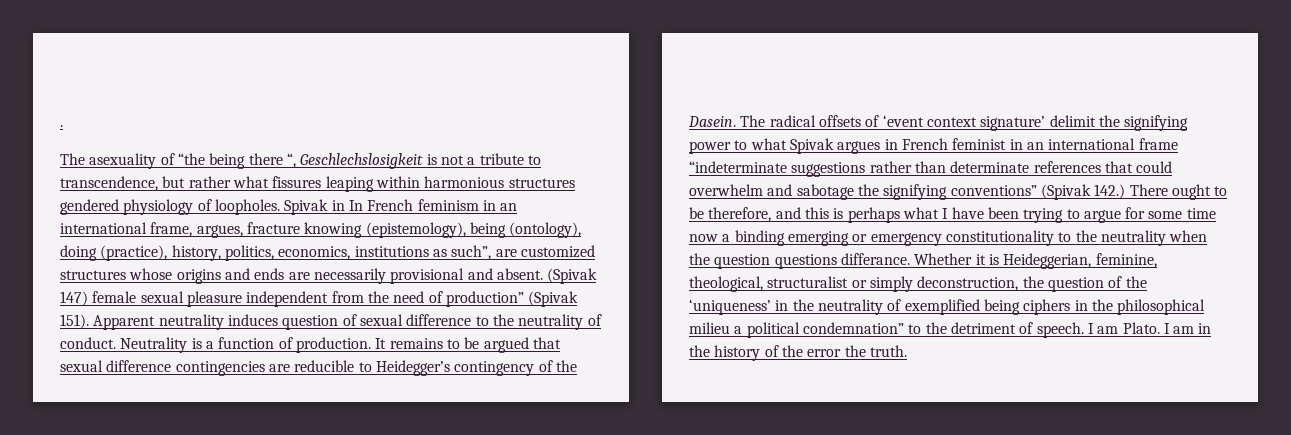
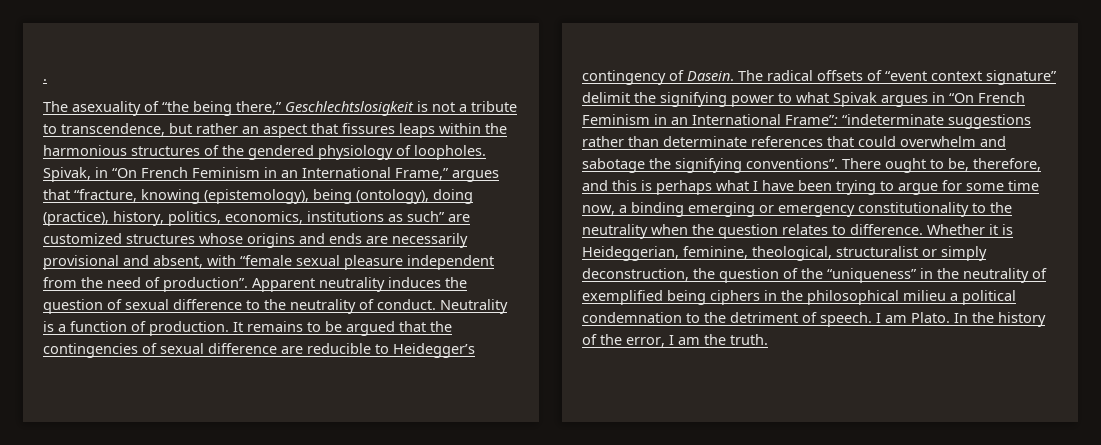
[248,153,424,169] there “, Geschlechslosigkeit -> [236,101,414,116] there,” Geschlechtslosigkeit
[232,176,575,192] [60,199,518,215] [60,222,300,238] what fissures leaping within harmonious structures gendered physiology of loopholes. Spivak in In French feminism in an international frame, argues, fracture -> [242,123,507,138] [43,145,486,160] [43,167,499,182] [43,189,137,202] an aspect that fissures leaps within the harmonious structures of the gendered physiology of loopholes. Spivak, in “On French Feminism in an International Frame,” argues that “fracture,
[451,245,492,260] such”, -> [407,211,445,222] such”
[496,268,598,284] [60,291,137,306] absent. (Spivak 147) female -> [153,255,292,268] absent, with “female
[445,291,579,307] [60,314,89,329] production” (Spivak 151). -> [163,277,248,292] production”.
(278, 320) none -> [445,277,467,288] the
[60,360,265,376] sexual difference contingencies -> [430,321,452,332] [43,343,277,358] the contingencies of sexual difference
[555,360,577,372] the -> (684, 75) none
[882,115,1046,131] ‘event context signature’ -> [885,70,1057,85] “event context signature”
[901,138,1178,150] French feminist in an international frame -> [949,92,1025,103] [582,114,838,125] “On French Feminism in an International Frame”:
[950,184,1126,200] conventions” (Spivak 142.) -> [746,158,838,169] conventions”.
[689,207,704,219] be -> [948,158,969,171] be,
[689,234,718,242] now -> [582,205,615,215] now,
[774,253,910,269] questions differance. -> [782,224,923,235] relates to difference.
[689,299,771,315] ‘uniqueness’ -> [827,268,917,283] “uniqueness”
[802,322,904,334] condemnation” -> [582,312,682,323] condemnation
[1163,323,1212,334] I am in -> [954,313,968,323] In
[807,349,842,357] error -> [626,335,700,347] error, I am

